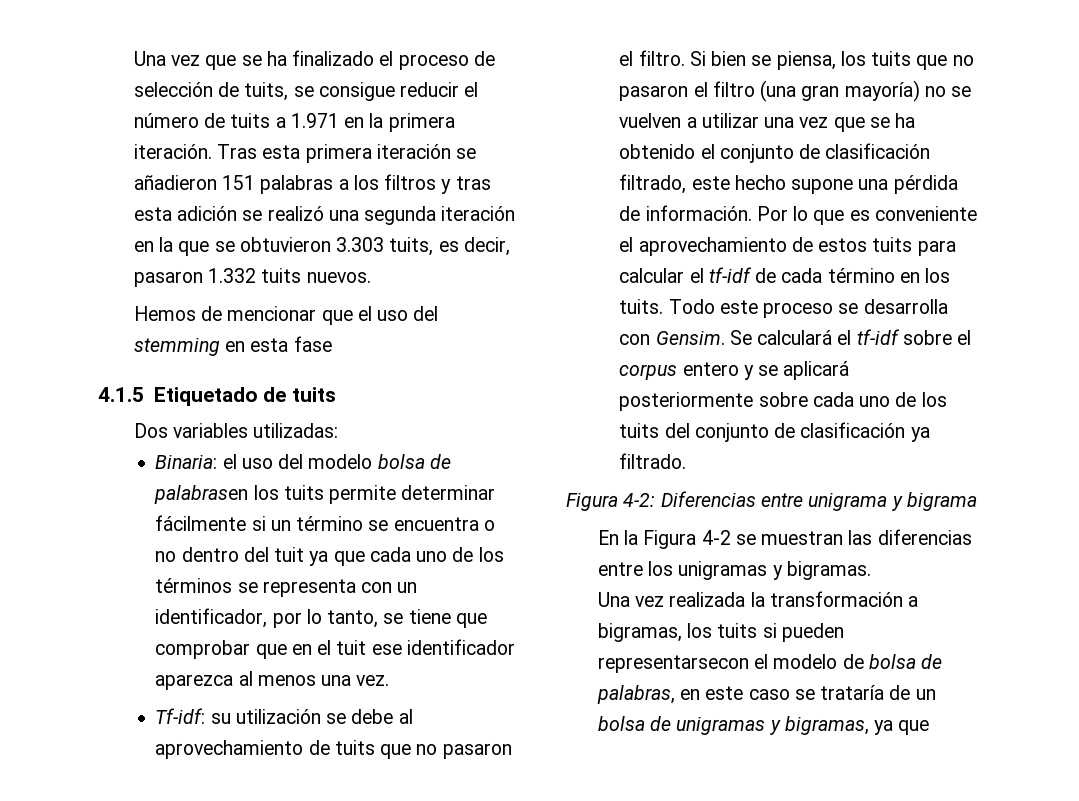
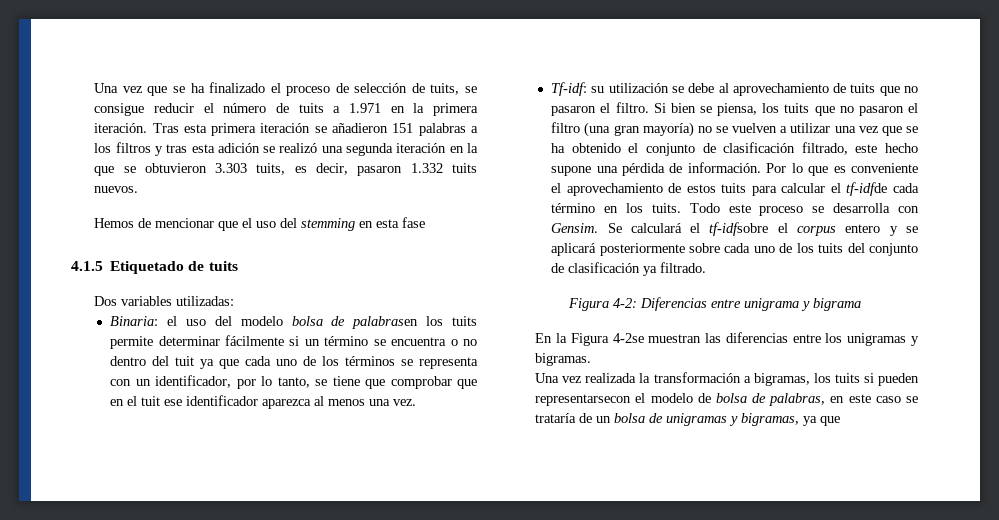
[708,267,777,283] tf-idf de -> [846,182,888,196] tf-idfde
[856,329,952,345] tf-idf sobre -> [709,222,769,236] tf-idfsobre
[701,530,756,545] 4-2 se -> [612,333,644,343] 4-2se

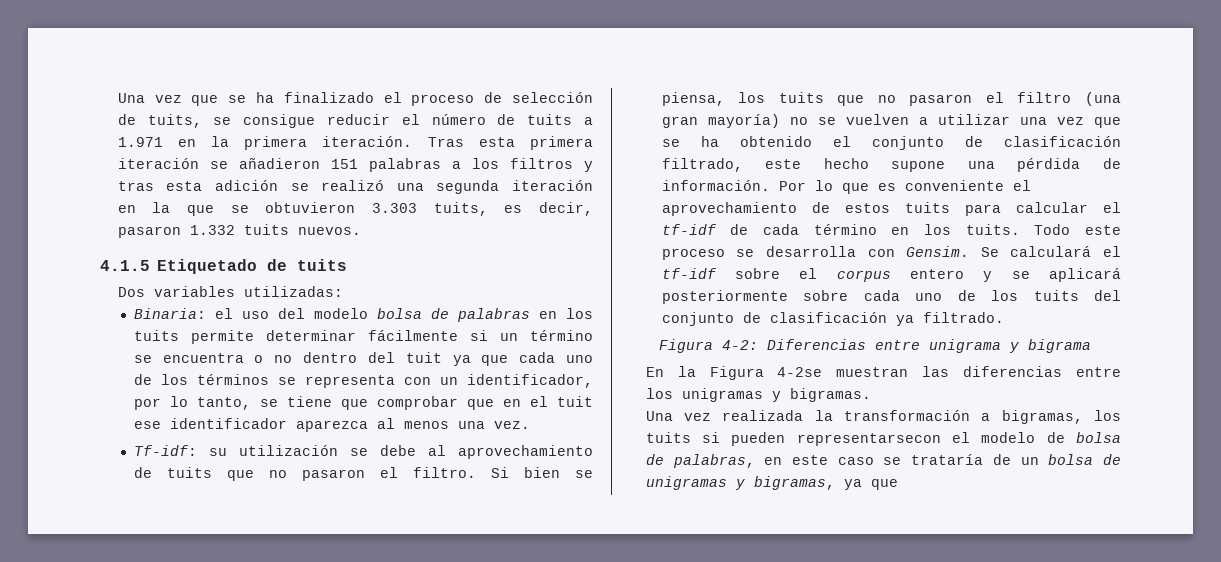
[94,217,426,231] // Hemos de mencionar que el uso del stemming en esta fase -> (361, 231) none
[352,316,419,329] palabrasen -> [456,308,557,322] palabras en
[846,182,888,196] tf-idfde -> [661,224,749,235] tf-idf de
[709,222,769,236] tf-idfsobre -> [661,268,781,279] tf-idf sobre

